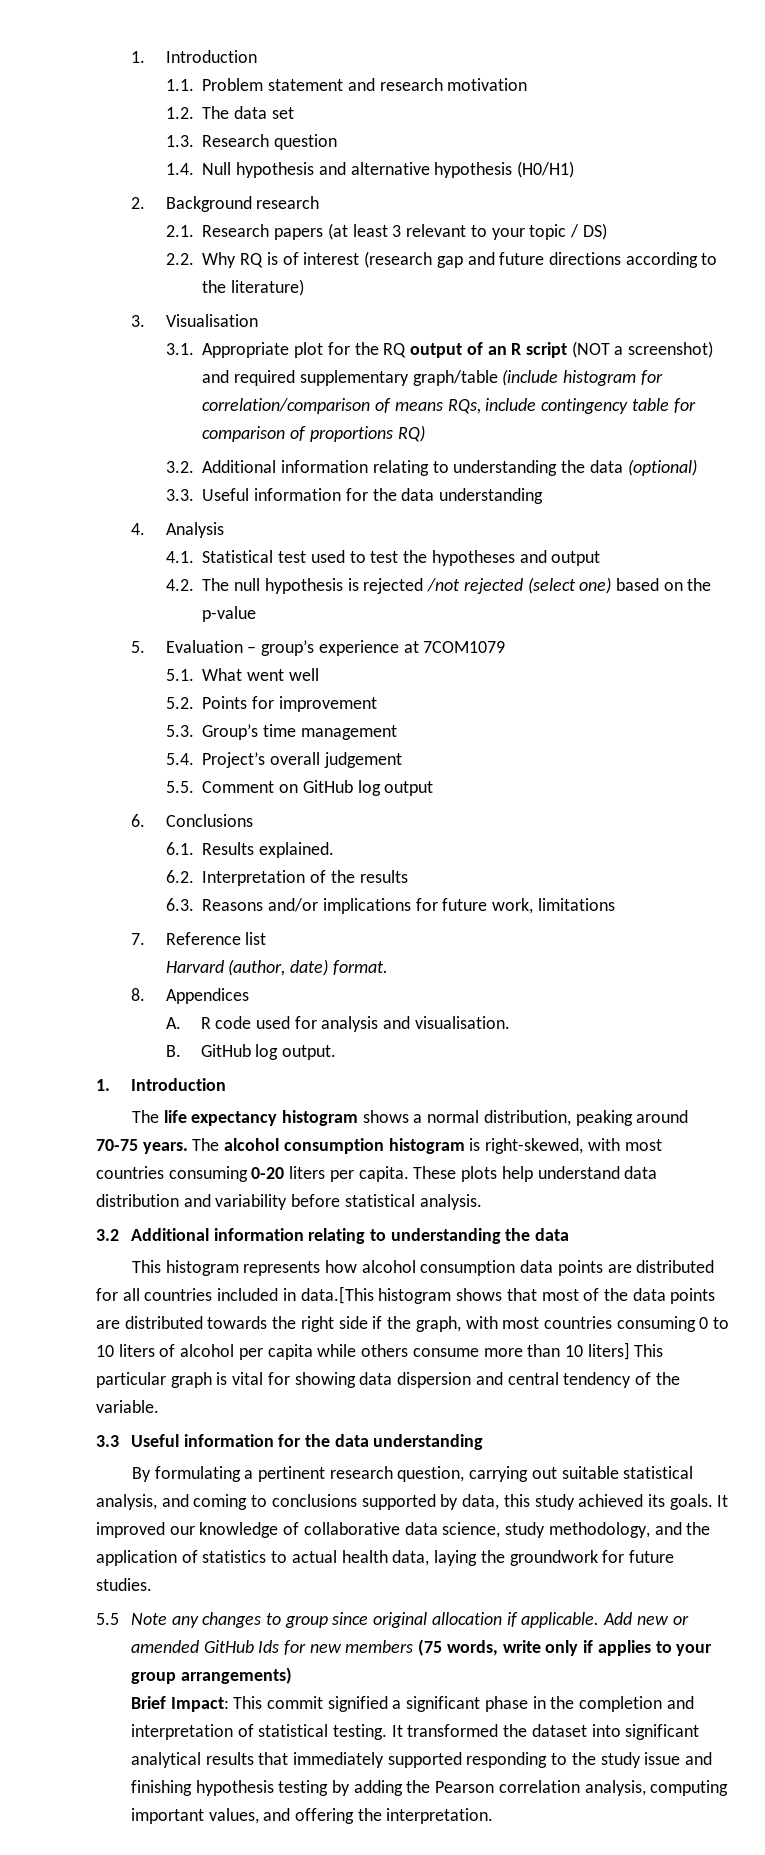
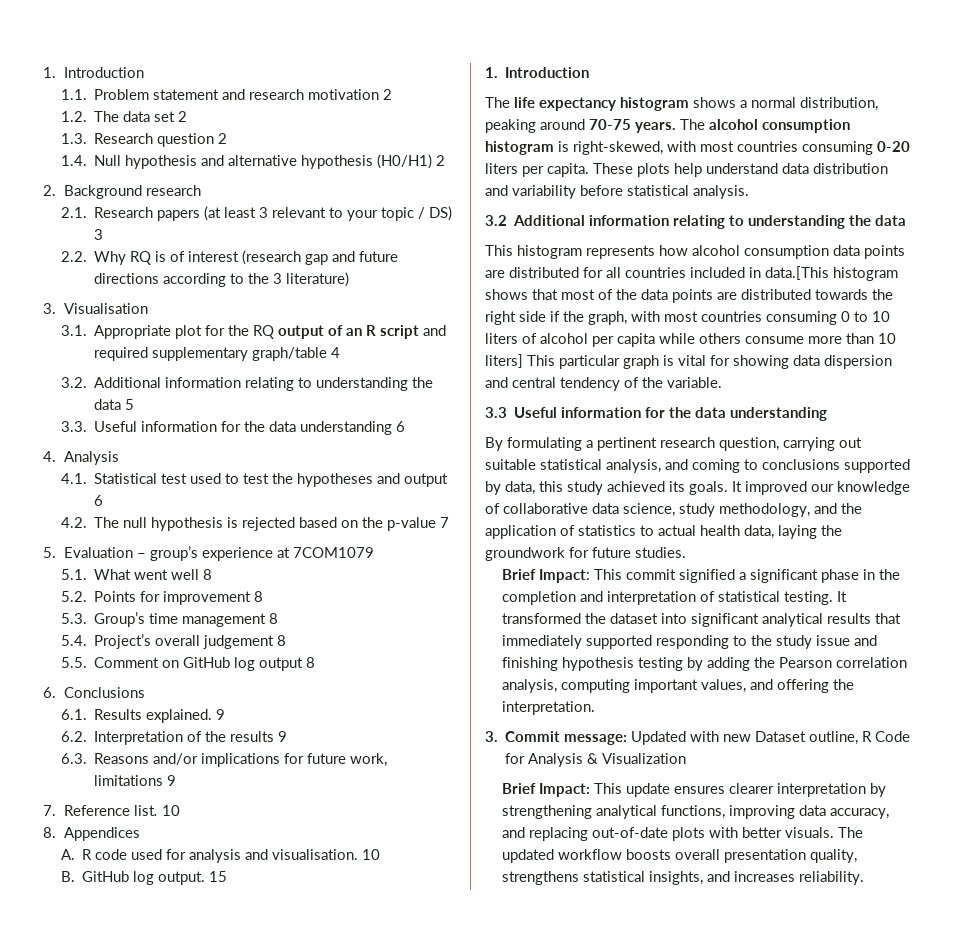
(528, 84) none -> [383,89,393,100] 2
(294, 113) none -> [178,111,188,122] 2
(338, 142) none -> [218,133,228,144] 2
(575, 169) none -> [436,155,446,166] 2
(607, 231) none -> [94,229,104,240] 3
(227, 286) none -> [273,273,283,284] 3
[571,341,714,358] (NOT a screenshot) -> (420, 332) none
[502,369,663,386] [202,398,696,414] [202,425,425,442] (include histogram for correlation/comparison of means RQs, include contingency table for comparison of proportions RQ) -> [331,347,341,358] 4
[627,459,697,476] (optional) -> [125,399,135,410] 5
(544, 496) none -> [396,421,406,432] 6
(601, 558) none -> [94,495,104,506] 6
[427,577,612,594] /not rejected (select one) -> (296, 524) none
(257, 614) none -> [440,517,450,528] 7
(319, 674) none -> [203,569,213,580] 8
(377, 704) none -> [254,591,264,602] 8
(397, 732) none -> [269,613,279,624] 8
(402, 760) none -> [277,635,287,646] 8
(434, 788) none -> [306,657,316,668] 8
(335, 850) none -> [216,709,226,720] 9
(408, 876) none -> [278,731,288,742] 9
(615, 904) none -> [167,775,177,786] 9
[245,932,267,945] [165,959,388,976] list // Harvard (author, date) format. -> [133,805,180,816] list. 10
(510, 1022) none -> [362,849,381,860] 10
(336, 1052) none -> [209,871,228,882] 15
[96,1612,689,1628] [130,1639,713,1656] [130,1667,292,1684] // 5.5 Note any changes to group since original allocation if applicable. Add new or amended GitHub Ids for new members (75 words, write only if applies to your group arrangements) -> (686, 552) none
(494, 1816) none -> [485,731,911,745] [505,753,687,767] [502,783,887,797] [502,805,890,819] [502,827,864,841] [502,849,858,863] [502,871,865,885] // 3. Commit message: Updated with new Dataset outline, R Code for Analysis & Visualization // Brief Impact: This update ensures clearer interpretation by strengthening analytical functions, improving data accuracy, and replacing out-of-date plots with better visuals. The updated workflow boosts overall presentation quality, strengthens statistical insights, and increases reliability.

